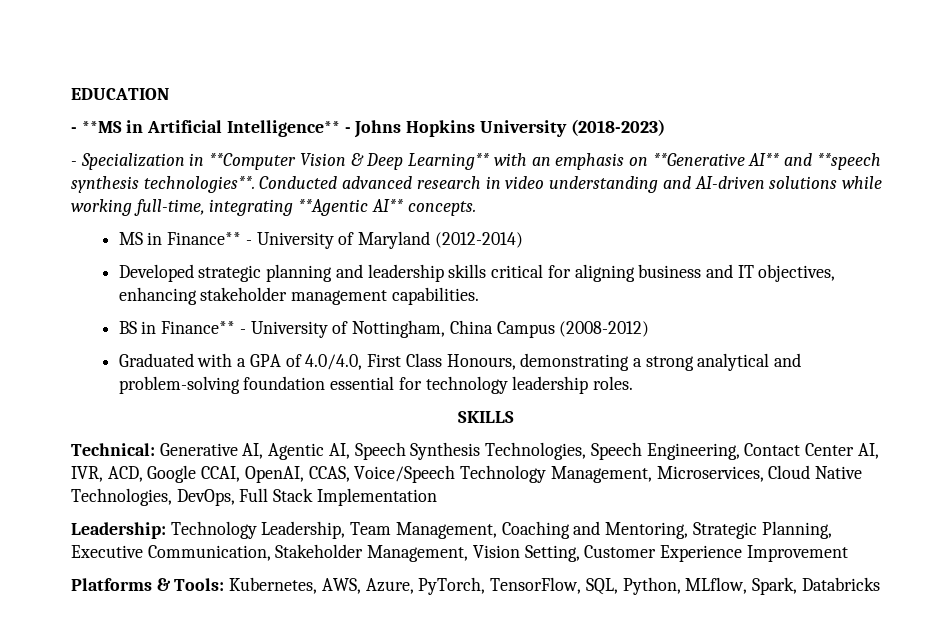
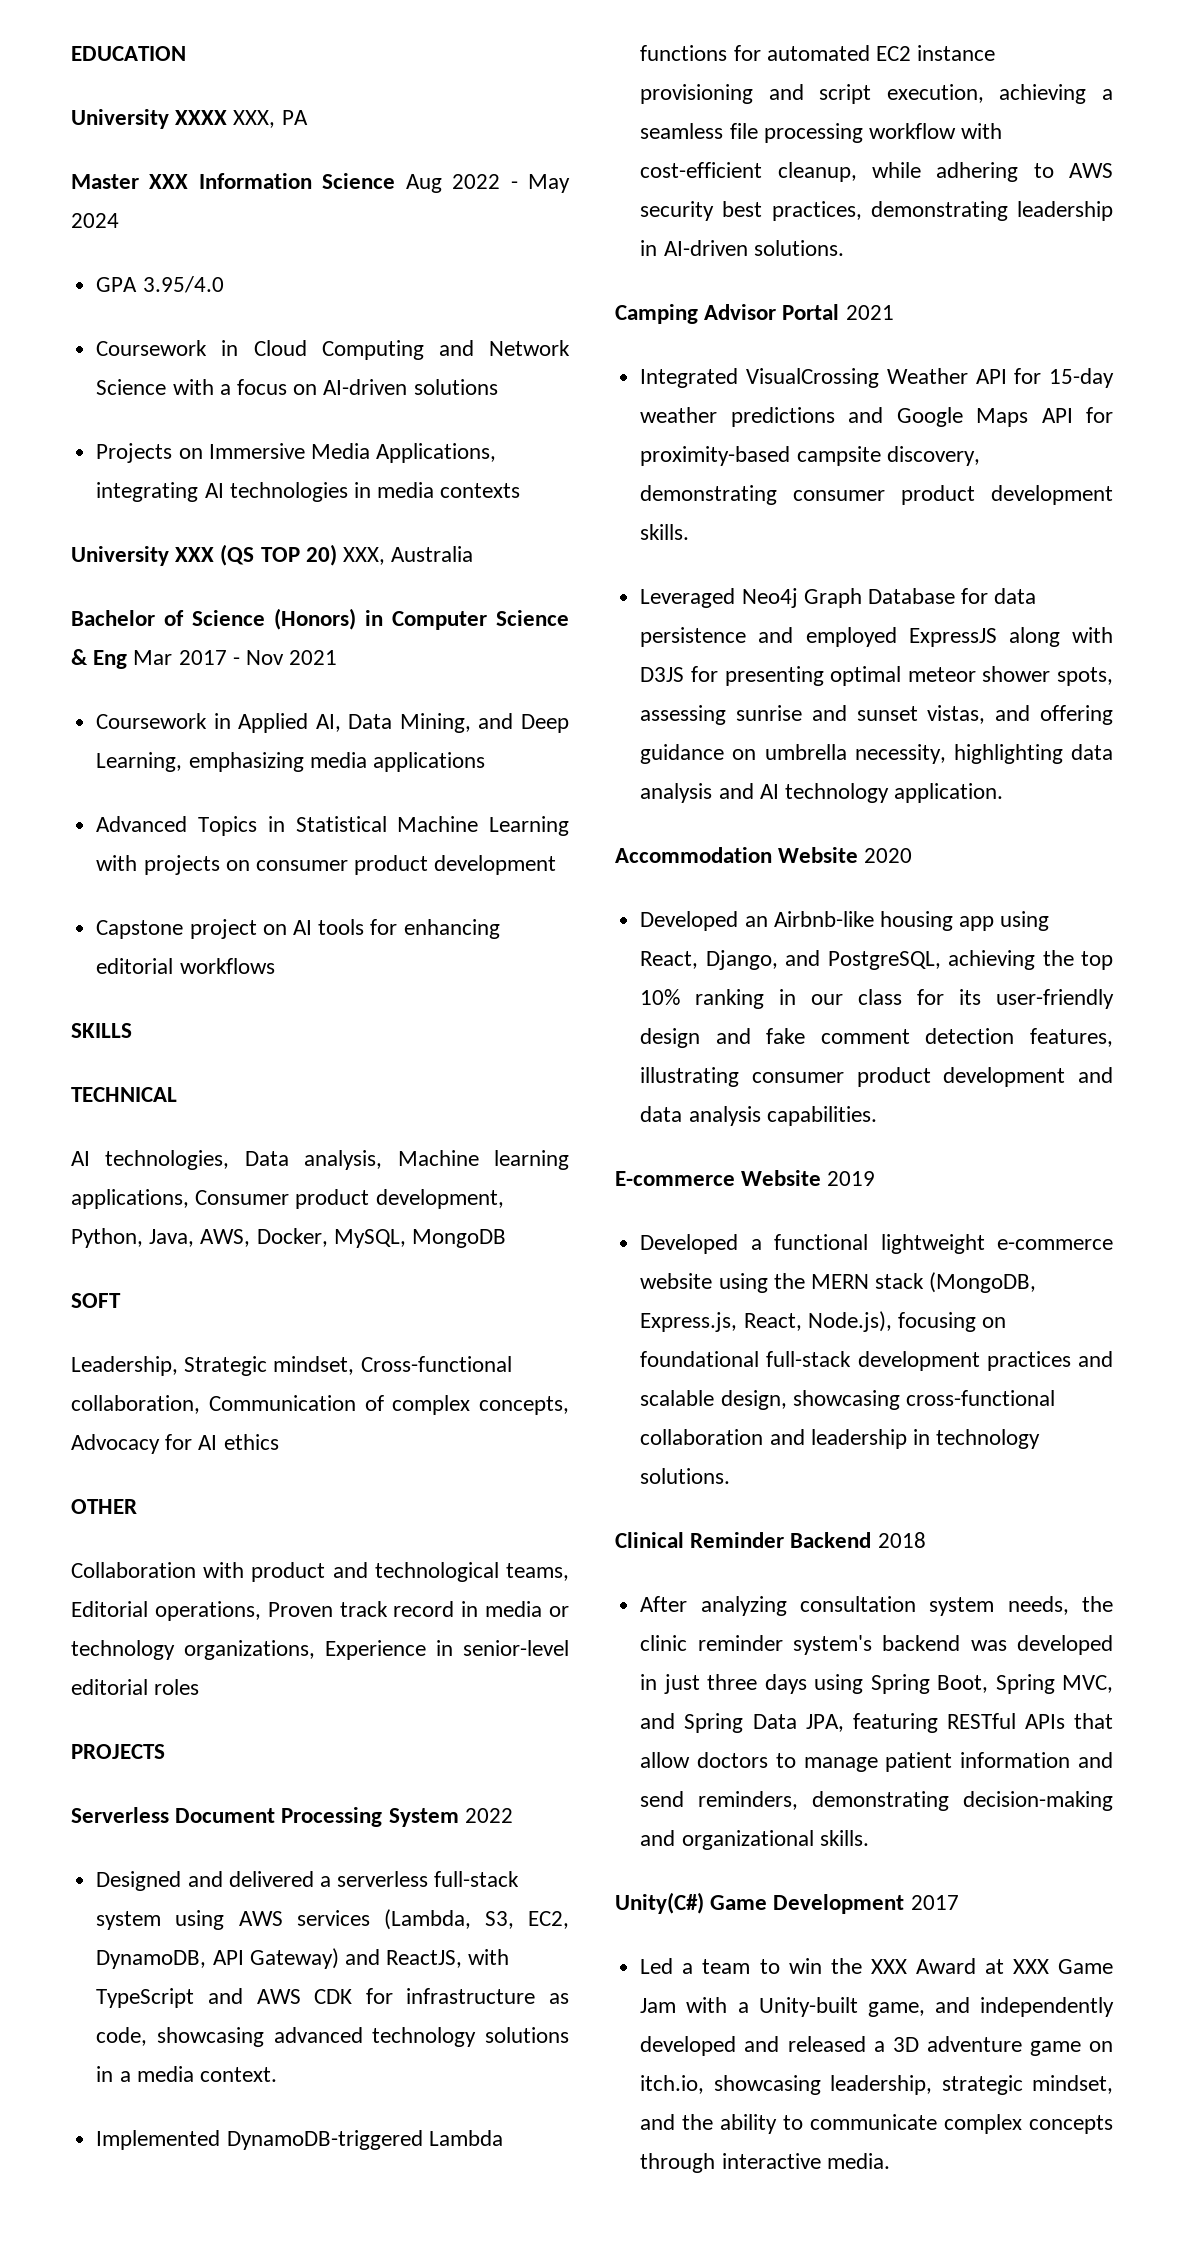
[71,119,665,138] [71,153,881,170] [71,176,882,193] [71,199,476,216] [118,231,523,249] [118,264,836,282] [118,287,479,305] [118,320,650,338] [118,353,802,371] [118,376,634,394] [457,411,514,423] [71,442,879,460] [71,465,862,483] [71,488,437,506] [71,521,832,539] [71,544,848,562] [71,577,880,595] - **MS in Artificial Intelligence** - Johns Hopkins University (2018-2023) // - Specialization in **Computer Vision & Deep Learning** with an emphasis on **Generative AI** and **speech synthesis technologies**. Conducted advanced research in video understanding and AI-driven solutions while working full-time, integrating **Agentic AI** concepts. // MS in Finance** - University of Maryland (2012-2014) // Developed strategic planning and leadership skills critical for aligning business and IT objectives, enhancing stakeholder management capabilities. // BS in Finance** - University of Nottingham, China Campus (2008-2012) // Graduated with a GPA of 4.0/4.0, First Class Honours, demonstrating a strong analytical and problem-solving foundation essential for technology leadership roles. // SKILLS // Technical: Generative AI, Agentic AI, Speech Synthesis Technologies, Speech Engineering, Contact Center AI, IVR, ACD, Google CCAI, OpenAI, CCAS, Voice/Speech Technology Management, Microservices, Cloud Native Technologies, DevOps, Full Stack Implementation // Leadership: Technology Leadership, Team Management, Coaching and Mentoring, Strategic Planning, Executive Communication, Stakeholder Management, Vision Setting, Customer Experience Improvement // Platforms & Tools: Kubernetes, AWS, Azure, PyTorch, TensorFlow, SQL, Python, MLflow, Spark, Databricks -> [71,109,308,129] [71,173,570,193] [71,213,119,228] [96,276,224,293] [96,340,570,360] [96,379,498,395] [96,443,497,463] [96,482,521,502] [71,544,474,566] [71,608,569,630] [71,649,338,669] [96,713,569,733] [96,752,485,772] [96,816,569,836] [96,855,557,875] [96,919,500,939] [96,958,275,974] [71,1023,132,1038] [71,1087,177,1102] [71,1150,569,1170] [71,1189,504,1209] [71,1228,507,1248] [71,1293,121,1308] [71,1356,512,1376] [71,1395,569,1415] [71,1434,279,1454] [71,1499,137,1514] [71,1562,569,1582] [71,1601,569,1621] [71,1640,569,1660] [71,1679,200,1695] [71,1744,165,1759] [71,1807,513,1827] [96,1871,520,1891] [96,1909,569,1930] [96,1948,510,1969] [96,1988,569,2008] [96,2027,569,2047] [96,2066,277,2082] [96,2130,503,2150] [640,45,996,61] [640,84,1113,104] [640,123,1003,143] [640,162,1113,182] [640,201,1113,221] [640,240,844,256] [615,304,894,324] [640,368,1114,388] [640,407,1113,427] [640,446,980,466] [640,485,1113,505] [640,524,690,540] [640,588,1037,608] [640,627,1113,647] [640,666,1113,686] [640,705,1113,725] [640,744,1113,764] [640,783,1004,803] [615,847,913,863] [640,911,1050,931] [640,950,1113,970] [640,989,1114,1009] [640,1028,1113,1048] [640,1067,1113,1087] [640,1106,877,1126] [615,1170,876,1186] [640,1234,1113,1254] [640,1272,1037,1293] [640,1311,1007,1332] [640,1351,1113,1371] [640,1390,1055,1410] [640,1429,1041,1449] [640,1468,731,1484] [615,1532,926,1548] [640,1596,1113,1616] [640,1635,1113,1655] [640,1674,1113,1694] [640,1713,1113,1733] [640,1752,1113,1772] [640,1791,1113,1811] [640,1830,869,1850] [615,1892,959,1914] [640,1958,1113,1974] [640,1997,1114,2017] [640,2036,1113,2056] [640,2075,1113,2095] [640,2114,1113,2134] [640,2153,890,2173] University XXXX XXX, PA // Master XXX Information Science Aug 2022 - May 2024 // GPA 3.95/4.0 // Coursework in Cloud Computing and Network Science with a focus on AI-driven solutions // Projects on Immersive Media Applications, integrating AI technologies in media contexts // University XXX (QS TOP 20) XXX, Australia // Bachelor of Science (Honors) in Computer Science & Eng Mar 2017 - Nov 2021 // Coursework in Applied AI, Data Mining, and Deep Learning, emphasizing media applications // Advanced Topics in Statistical Machine Learning with projects on consumer product development // Capstone project on AI tools for enhancing editorial workflows // SKILLS // TECHNICAL // AI technologies, Data analysis, Machine learning applications, Consumer product development, Python, Java, AWS, Docker, MySQL, MongoDB // SOFT // Leadership, Strategic mindset, Cross-functional collaboration, Communication of complex concepts, Advocacy for AI ethics // OTHER // Collaboration with product and technological teams, Editorial operations, Proven track record in media or technology organizations, Experience in senior-level editorial roles // PROJECTS // Serverless Document Processing System 2022 // Designed and delivered a serverless full-stack system using AWS services (Lambda, S3, EC2, DynamoDB, API Gateway) and ReactJS, with TypeScript and AWS CDK for infrastructure as code, showcasing advanced technology solutions in a media context. // Implemented DynamoDB-triggered Lambda functions for automated EC2 instance provisioning and script execution, achieving a seamless file processing workflow with cost-efficient cleanup, while adhering to AWS security best practices, demonstrating leadership in AI-driven solutions. // Camping Advisor Portal 2021 // Integrated VisualCrossing Weather API for 15-day weather predictions and Google Maps API for proximity-based campsite discovery, demonstrating consumer product development skills. // Leveraged Neo4j Graph Database for data persistence and employed ExpressJS along with D3JS for presenting optimal meteor shower spots, assessing sunrise and sunset vistas, and offering guidance on umbrella necessity, highlighting data analysis and AI technology application. // Accommodation Website 2020 // Developed an Airbnb-like housing app using React, Django, and PostgreSQL, achieving the top 10% ranking in our class for its user-friendly design and fake comment detection features, illustrating consumer product development and data analysis capabilities. // E-commerce Website 2019 // Developed a functional lightweight e-commerce website using the MERN stack (MongoDB, Express.js, React, Node.js), focusing on foundational full-stack development practices and scalable design, showcasing cross-functional collaboration and leadership in technology solutions. // Clinical Reminder Backend 2018 // After analyzing consultation system needs, the clinic reminder system's backend was developed in just three days using Spring Boot, Spring MVC, and Spring Data JPA, featuring RESTful APIs that allow doctors to manage patient information and send reminders, demonstrating decision-making and organizational skills. // Unity(C#) Game Development 2017 // Led a team to win the XXX Award at XXX Game Jam with a Unity-built game, and independently developed and released a 3D adventure game on itch.io, showcasing leadership, strategic mindset, and the ability to communicate complex concepts through interactive media.

